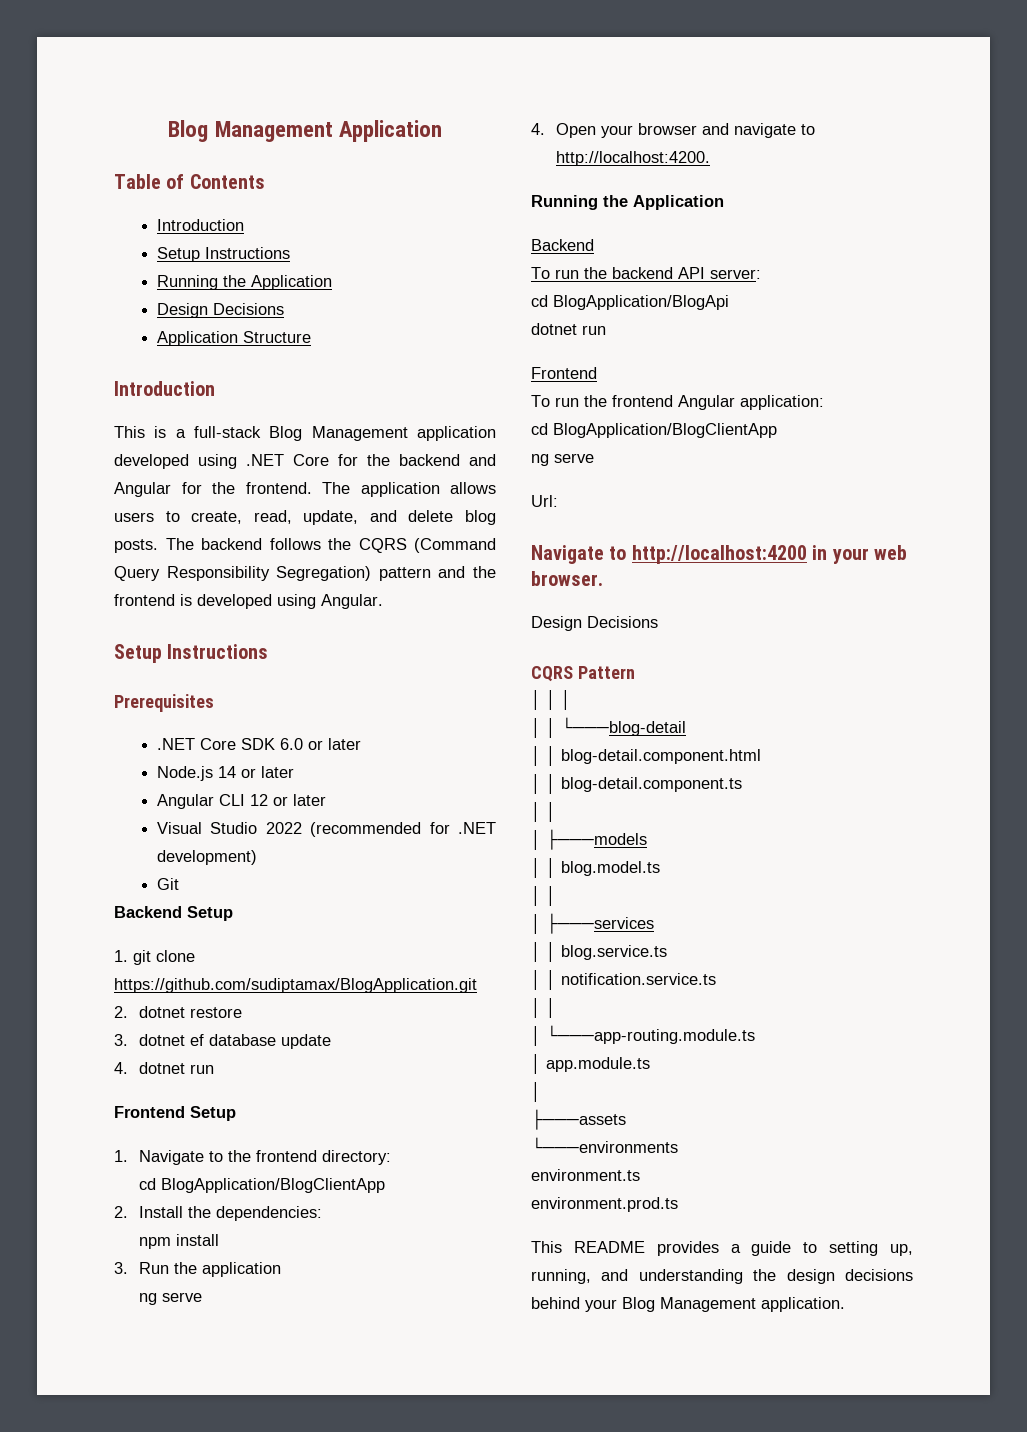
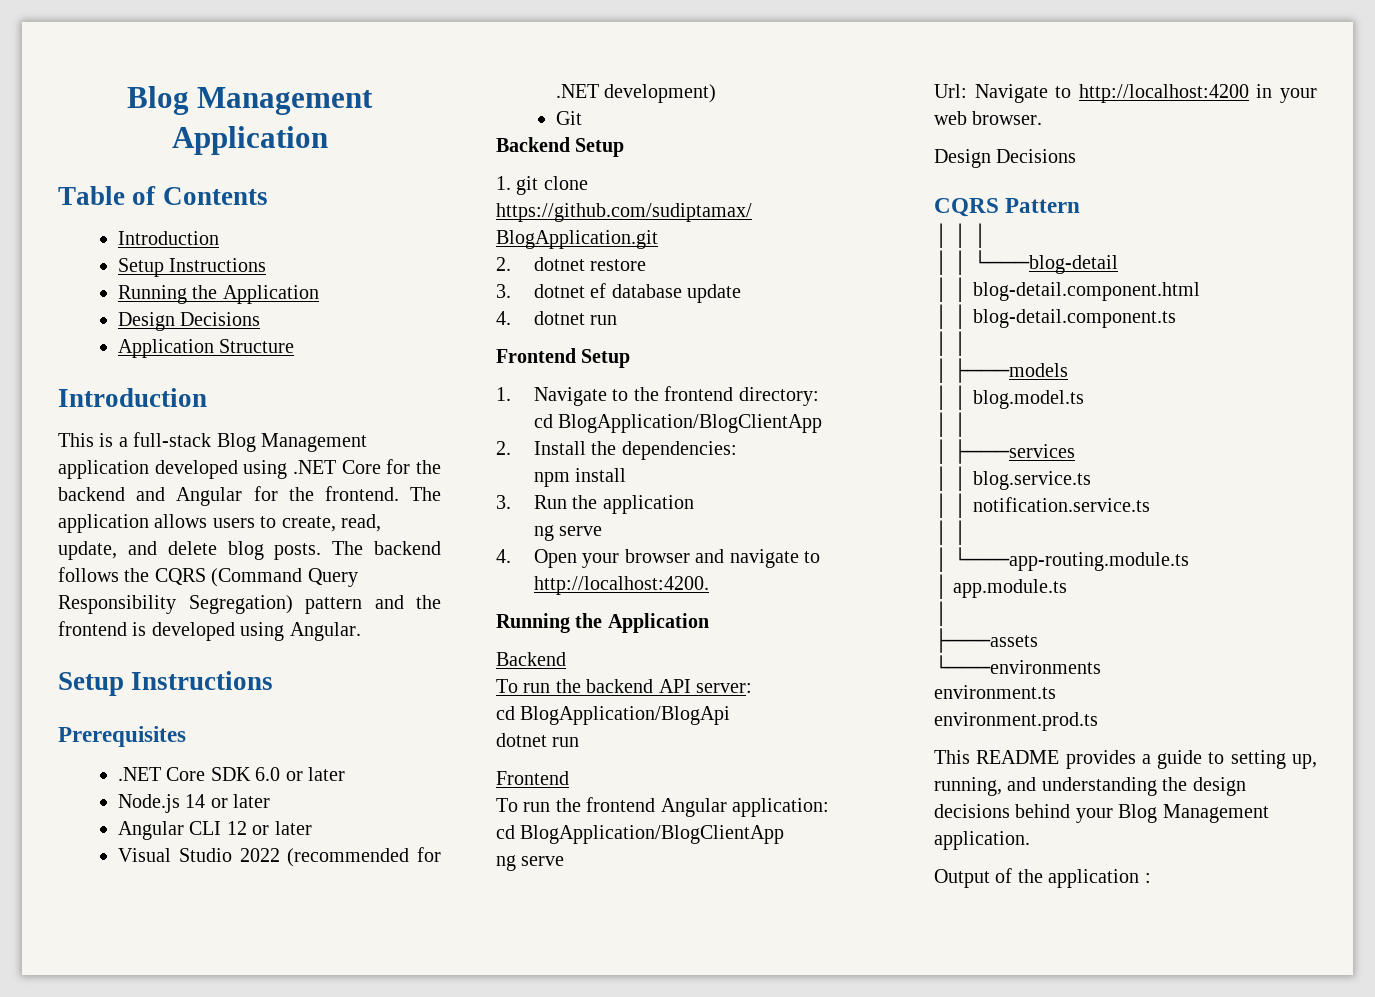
(558, 501) // -> (967, 91) none
(845, 1304) none -> [934,868,1151,888] // Output of the application :

